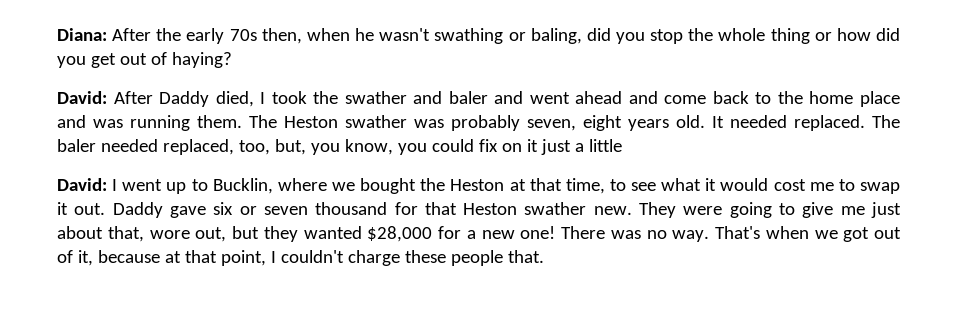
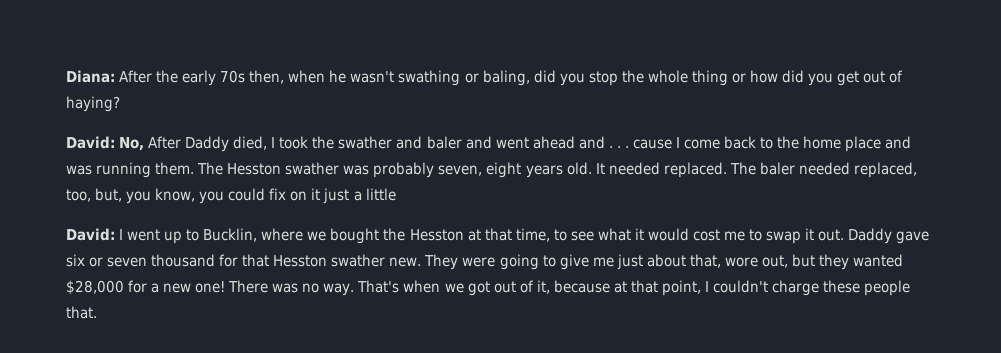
(107, 97) none -> [119,137,145,151] No,
(658, 97) none -> [608,137,680,149] . . . cause I
[284,116,338,128] Heston -> [227,163,282,175] Hesston
[450,179,505,191] Heston -> [409,229,464,241] Hesston
[463,203,518,215] Heston -> [273,255,328,267] Hesston

